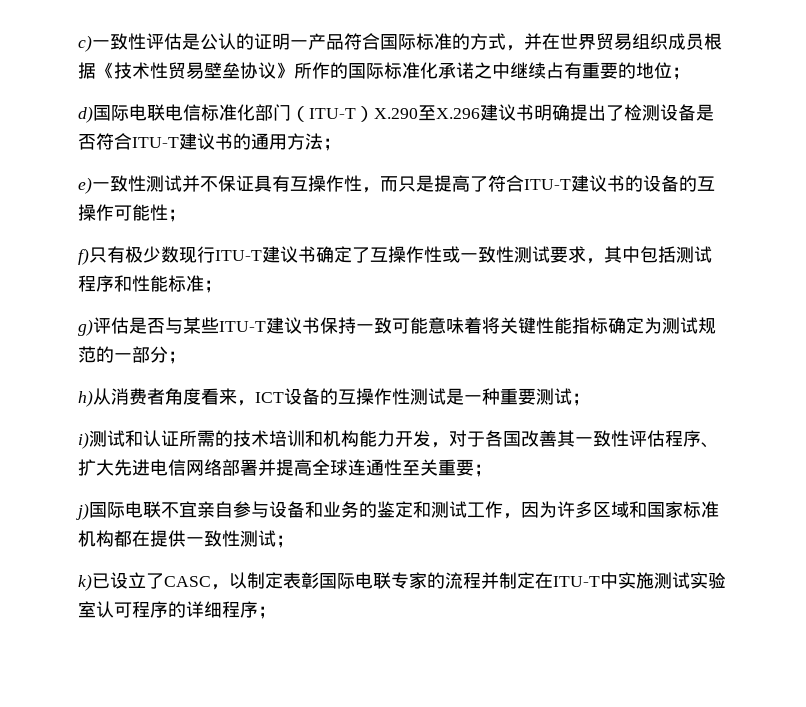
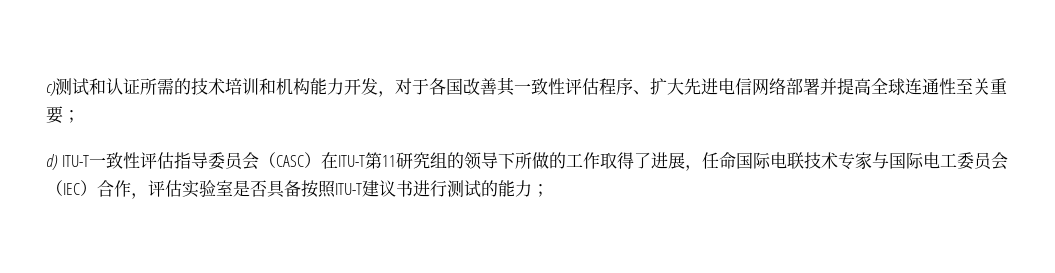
[92,33,722,51] [78,62,690,80] [78,104,714,123] [78,133,341,151] [78,175,715,194] [78,204,186,222] [78,246,712,265] [78,275,222,293] [78,317,716,336] [78,346,186,364] [78,388,590,407] [78,432,89,449] 一致性评估是公认的证明一产品符合国际标准的方式，并在世界贸易组织成员根据《技术性贸易壁垒协议》所作的国际标准化承诺之中继续占有重要的地位； // d)国际电联电信标准化部门（ITU-T）X.290至X.296建议书明确提出了检测设备是否符合ITU-T建议书的通用方法； // e)一致性测试并不保证具有互操作性，而只是提高了符合ITU-T建议书的设备的互操作可能性； // f)只有极少数现行ITU-T建议书确定了互操作性或一致性测试要求，其中包括测试程序和性能标准； // g)评估是否与某些ITU-T建议书保持一致可能意味着将关键性能指标确定为测试规范的一部分； // h)从消费者角度看来，ICT设备的互操作性测试是一种重要测试； // i) -> (56, 88) none
[76,501,719,520] [78,530,294,548] [78,572,726,591] [78,601,258,618] j)国际电联不宜亲自参与设备和业务的鉴定和测试工作，因为许多区域和国家标准机构都在提供一致性测试； // k)已设立了CASC，以制定表彰国际电联专家的流程并制定在ITU-T中实施测试实验室认可程序的详细程序 -> [46,152,1008,171] [46,180,532,199] d) ITU-T一致性评估指导委员会（CASC）在ITU-T第11研究组的领导下所做的工作取得了进展，任命国际电联技术专家与国际电工委员会（IEC）合作，评估实验室是否具备按照ITU-T建议书进行测试的能力

